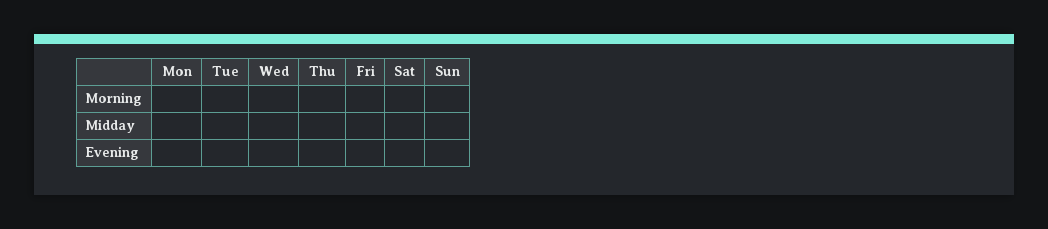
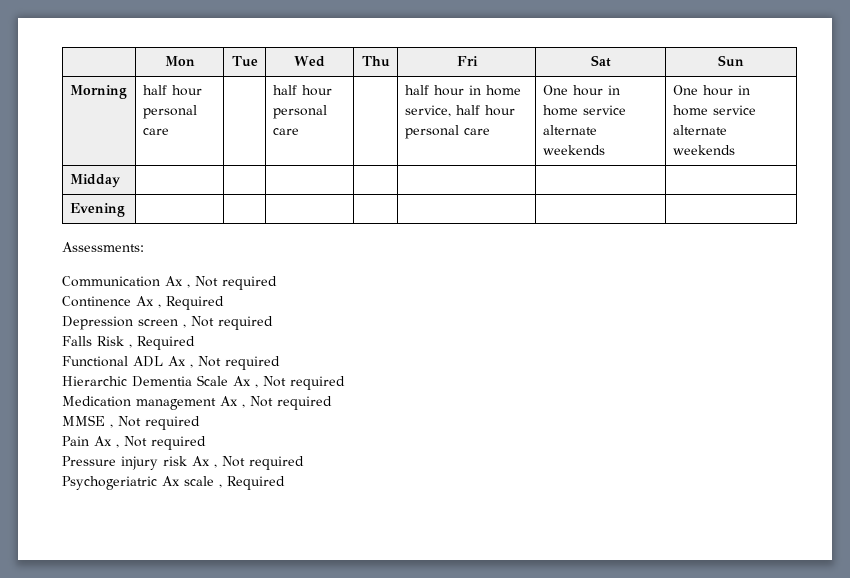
[85,119,136,133] [85,146,139,160] | | | | | | // Midday | | | | | | | // Evening | | | | | | | -> [142,85,202,96] [142,105,197,119] [142,128,169,135] [272,85,332,96] [272,105,327,119] [272,128,299,135] [404,85,521,96] [404,105,515,117] [404,125,490,139] [542,85,620,96] [542,105,626,116] [542,125,597,135] [542,145,605,155] [672,85,750,96] [672,105,756,116] [672,125,727,135] [672,145,735,155] [69,174,120,188] [69,203,125,217] [62,242,144,252] [62,276,277,290] [62,296,224,310] [62,316,273,330] [62,336,195,350] [62,356,280,370] [62,375,345,390] [62,396,332,410] [62,415,200,430] [62,436,206,450] [62,456,304,470] [62,476,285,490] half hour personal care | | half hour personal care | | half hour in home service, half hour personal care | One hour in home service alternate weekends | One hour in home service alternate weekends // Midday | | | | | | | // Evening | | | | | | | // Assessments: // Communication Ax , Not required // Continence Ax , Required // Depression screen , Not required // Falls Risk , Required // Functional ADL Ax , Not required // Hierarchic Dementia Scale Ax , Not required // Medication management Ax , Not required // MMSE , Not required // Pain Ax , Not required // Pressure injury risk Ax , Not required // Psychogeriatric Ax scale , Required

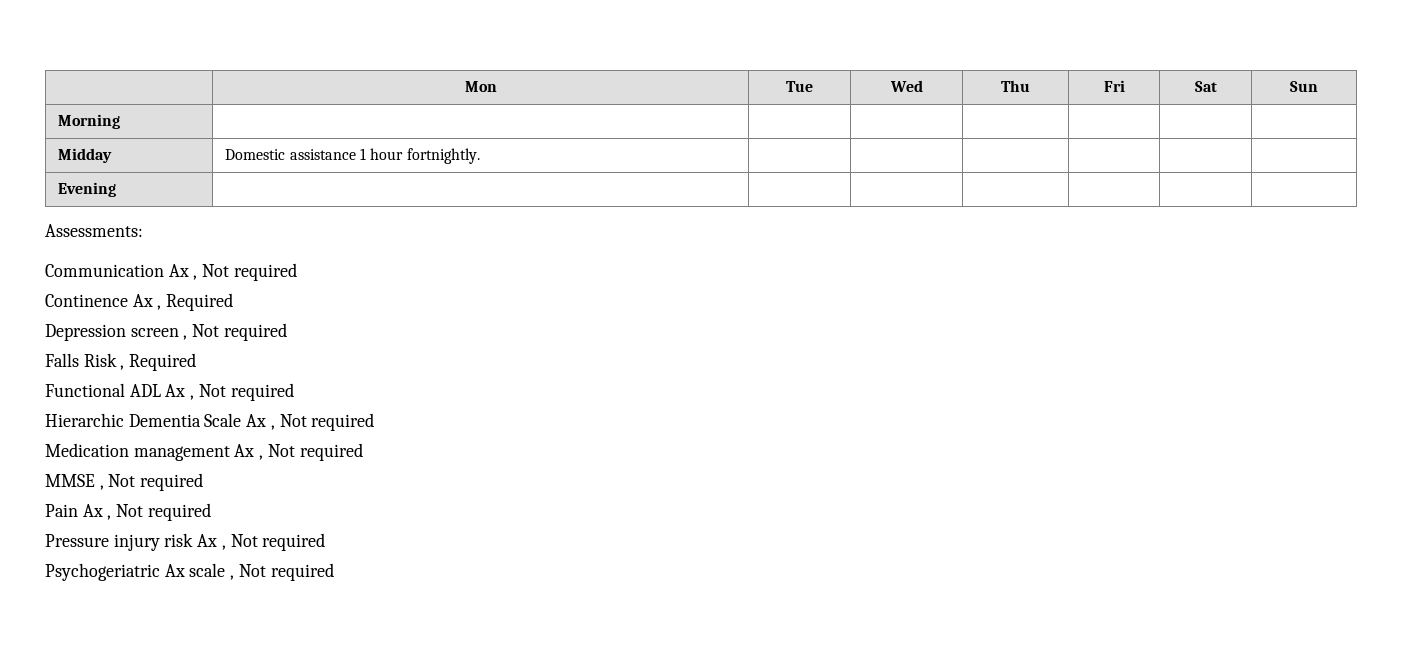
[142,85,202,96] [142,105,197,119] [142,128,169,135] [272,85,332,96] [272,105,327,119] [272,128,299,135] [404,85,521,96] [404,105,515,117] [404,125,490,139] [542,85,620,96] [542,105,626,116] [542,125,597,135] [542,145,605,155] [672,85,750,96] [672,105,756,116] [672,125,727,135] [672,145,735,155] [69,174,120,188] half hour personal care | | half hour personal care | | half hour in home service, half hour personal care | One hour in home service alternate weekends | One hour in home service alternate weekends // Midday | -> [58,148,113,163] [225,148,480,164] | | | | | | // Midday | Domestic assistance 1 hour fortnightly.
[227,476,285,490] Required -> [238,563,334,581] Not required

